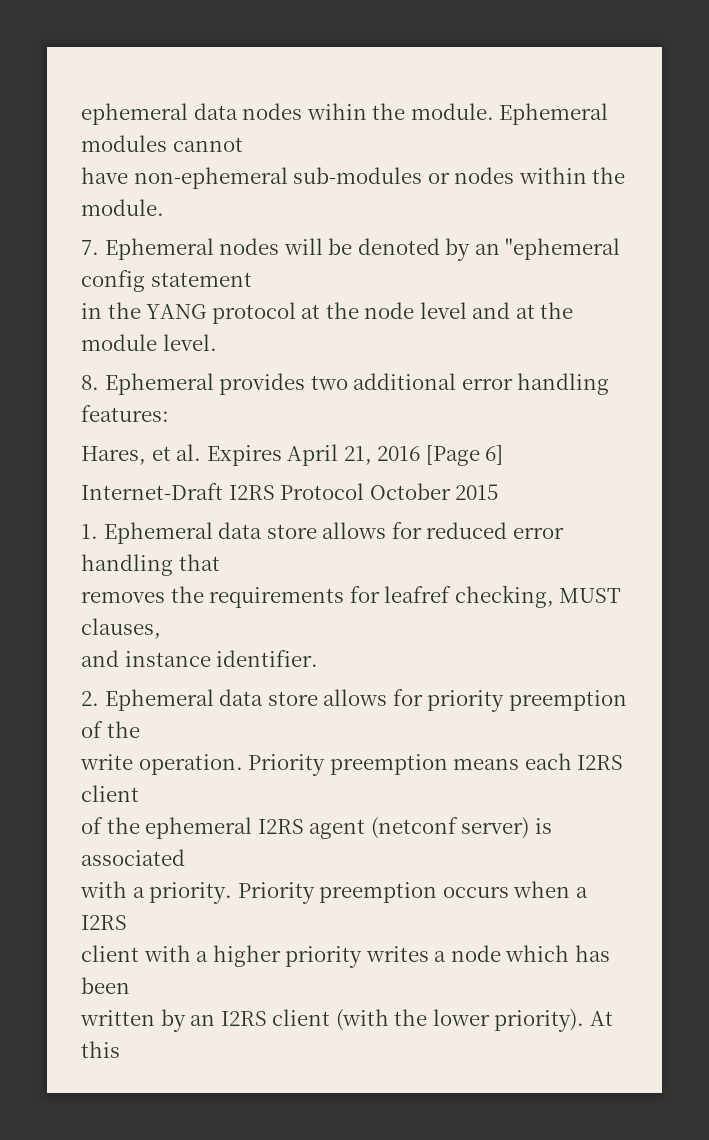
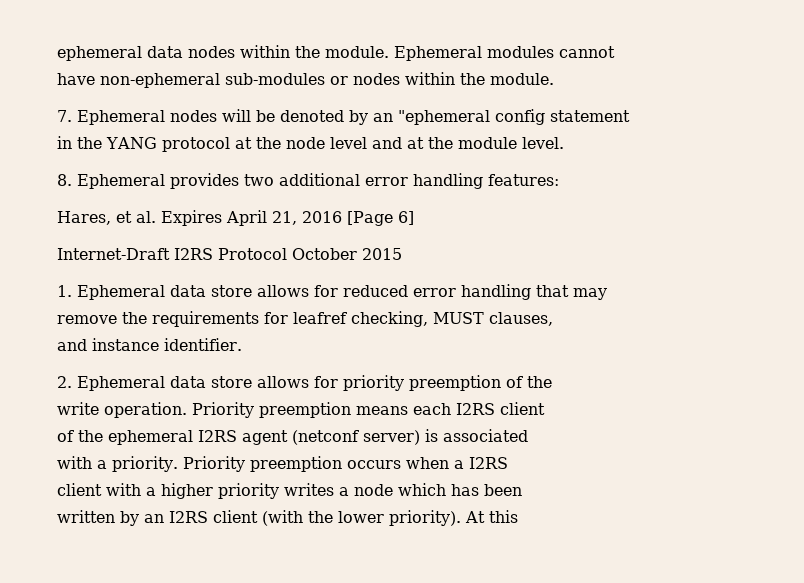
[306,103,367,120] wihin -> [240,45,290,58] within
[81,591,165,603] // removes -> [573,288,607,300] [57,315,117,324] may // remove

